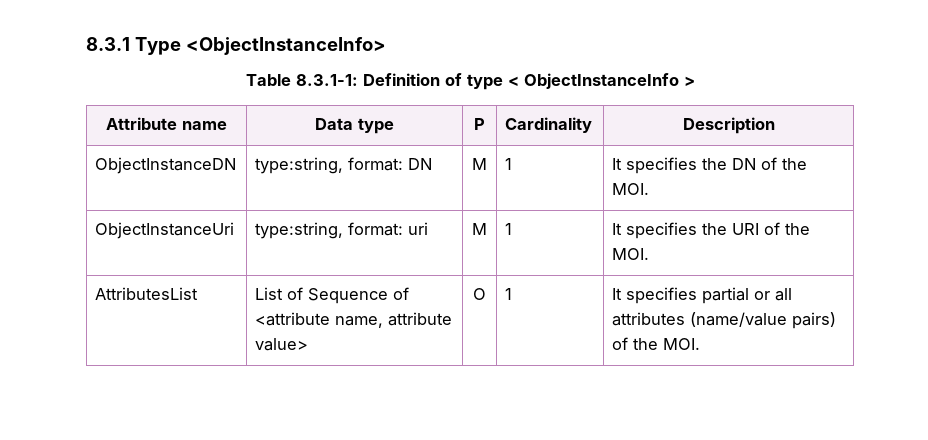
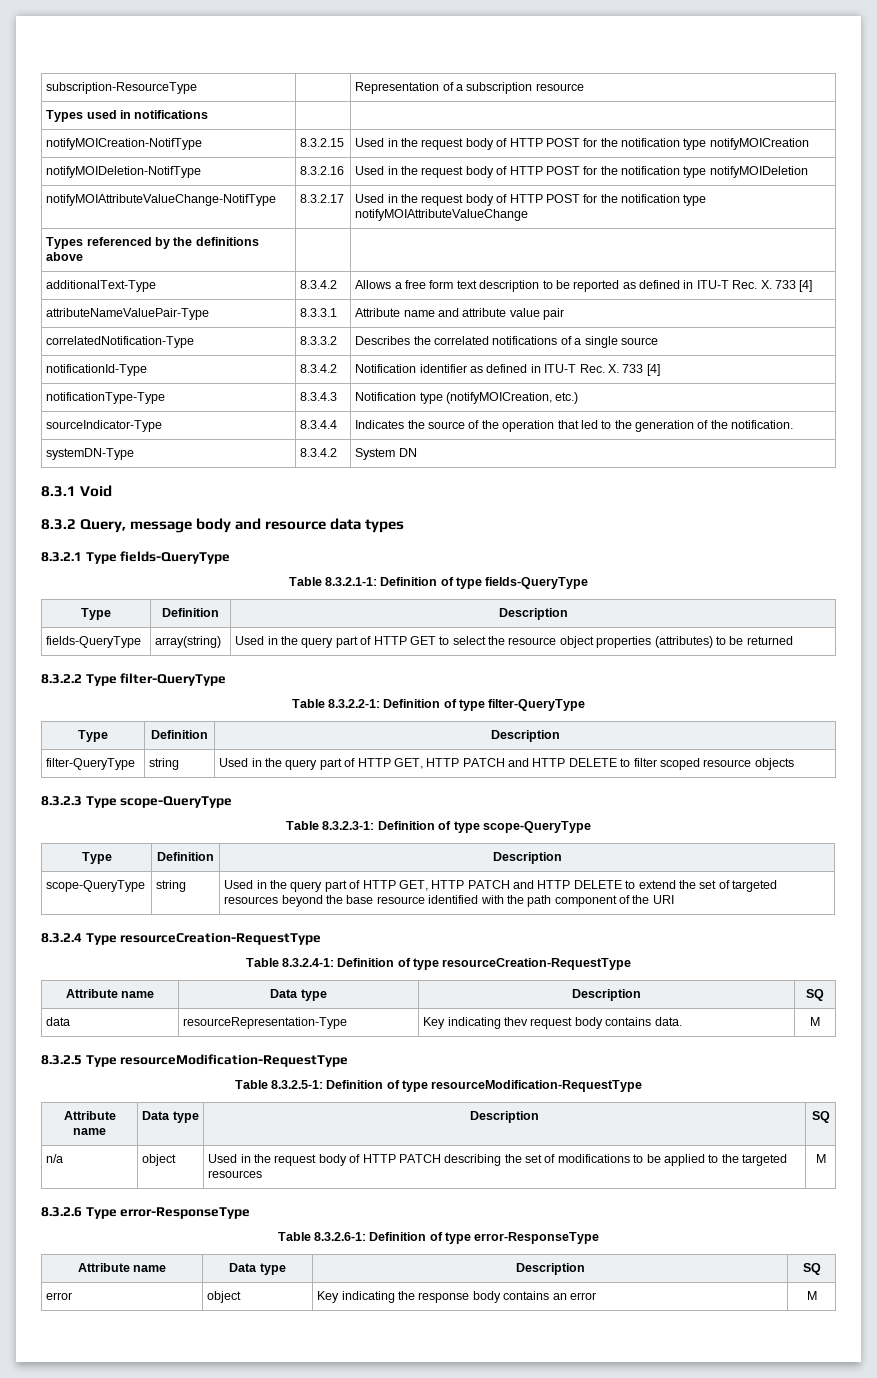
[86,37,386,55] [245,73,695,90] [106,117,227,130] [315,118,394,134] [474,118,485,130] [505,117,593,133] [682,117,775,134] [95,157,237,174] [255,157,433,174] [472,158,487,170] [505,158,513,170] [612,157,808,174] [612,183,650,195] [95,222,235,239] [255,222,429,239] [472,223,487,235] [505,223,513,235] [612,222,811,239] [612,248,650,260] [95,287,199,300] [255,287,410,304] [255,312,453,328] [255,338,309,351] [473,288,486,300] [505,288,513,300] [612,287,793,304] [612,312,837,329] [612,337,701,350] 8.3.1 Type <ObjectInstanceInfo> // Table 8.3.1-1: Definition of type < ObjectInstanceInfo > // Attribute name | Data type | P | Cardinality | Description // ObjectInstanceDN | type:string, format: DN | M | 1 | It specifies the DN of the MOI. // ObjectInstanceUri | type:string, format: uri | M | 1 | It specifies the URI of the MOI. // AttributesList | List of Sequence of <attribute name, attribute value> | O | 1 | It specifies partial or all attributes (name/value pairs) of the MOI. -> [46,82,198,94] [355,82,584,94] [46,110,209,122] [46,138,203,150] [300,138,345,147] [355,138,809,150] [46,166,202,178] [300,166,345,175] [355,166,808,178] [46,194,277,206] [300,194,345,203] [355,194,707,206] [355,209,529,221] [46,237,259,249] [46,252,84,261] [46,280,157,292] [300,280,338,289] [355,280,813,292] [46,308,210,320] [300,308,338,317] [355,308,565,320] [46,336,195,348] [300,336,338,345] [355,336,658,348] [46,364,148,376] [300,364,338,373] [355,364,660,376] [46,392,166,404] [300,392,338,401] [355,392,579,404] [46,420,163,432] [300,420,338,429] [355,420,794,432] [46,448,135,460] [300,448,338,457] [355,448,417,460] [41,485,113,497] [41,518,405,533] [41,551,231,564] [288,577,589,589] [81,608,111,620] [162,608,219,617] [498,608,568,620] [46,636,142,648] [155,636,222,648] [235,636,793,648] [41,673,227,686] [291,699,586,711] [78,730,108,742] [151,730,208,739] [490,730,560,742] [46,758,136,770] [149,758,180,770] [219,758,794,770] [41,796,233,808] [286,821,591,833] [81,852,112,864] [157,852,214,861] [492,852,562,864] [46,880,146,892] [156,880,187,892] [224,880,777,892] [224,895,674,907] [41,933,322,945] [245,958,632,970] [65,989,155,998] [270,989,327,1001] [572,989,641,1001] [806,989,824,1001] [46,1017,71,1026] [183,1017,348,1029] [423,1017,682,1029] [810,1017,820,1026] [41,1054,349,1067] [234,1080,643,1092] [63,1111,116,1120] [73,1128,106,1135] [142,1111,199,1123] [470,1111,539,1123] [811,1111,830,1123] [46,1154,64,1163] [142,1154,177,1166] [208,1154,787,1166] [208,1170,263,1178] [815,1154,826,1163] [41,1207,251,1219] [277,1232,600,1244] [77,1263,167,1272] [229,1263,286,1275] [515,1263,585,1275] [802,1263,821,1275] [46,1292,73,1300] [207,1291,242,1303] [317,1291,596,1303] [806,1291,817,1300] subscription-ResourceType | | Representation of a subscription resource // Types used in notifications | | // notifyMOICreation-NotifType | 8.3.2.15 | Used in the request body of HTTP POST for the notification type notifyMOICreation // notifyMOIDeletion-NotifType | 8.3.2.16 | Used in the request body of HTTP POST for the notification type notifyMOIDeletion // notifyMOIAttributeValueChange-NotifType | 8.3.2.17 | Used in the request body of HTTP POST for the notification type notifyMOIAttributeValueChange // Types referenced by the definitions above | | // additionalText-Type | 8.3.4.2 | Allows a free form text description to be reported as defined in ITU-T Rec. X. 733 [4] // attributeNameValuePair-Type | 8.3.3.1 | Attribute name and attribute value pair // correlatedNotification-Type | 8.3.3.2 | Describes the correlated notifications of a single source // notificationId-Type | 8.3.4.2 | Notification identifier as defined in ITU-T Rec. X. 733 [4] // notificationType-Type | 8.3.4.3 | Notification type (notifyMOICreation, etc.) // sourceIndicator-Type | 8.3.4.4 | Indicates the source of the operation that led to the generation of the notification. // systemDN-Type | 8.3.4.2 | System DN // 8.3.1 Void // 8.3.2 Query, message body and resource data types // 8.3.2.1 Type fields-QueryType // Table 8.3.2.1-1: Definition of type fields-QueryType // Type | Definition | Description // fields-QueryType | array(string) | Used in the query part of HTTP GET to select the resource object properties (attributes) to be returned // 8.3.2.2 Type filter-QueryType // Table 8.3.2.2-1: Definition of type filter-QueryType // Type | Definition | Description // filter-QueryType | string | Used in the query part of HTTP GET, HTTP PATCH and HTTP DELETE to filter scoped resource objects // 8.3.2.3 Type scope-QueryType // Table 8.3.2.3-1: Definition of type scope-QueryType // Type | Definition | Description // scope-QueryType | string | Used in the query part of HTTP GET, HTTP PATCH and HTTP DELETE to extend the set of targeted resources beyond the base resource identified with the path component of the URI // 8.3.2.4 Type resourceCreation-RequestType // Table 8.3.2.4-1: Definition of type resourceCreation-RequestType // Attribute name | Data type | Description | SQ // data | resourceRepresentation-Type | Key indicating thev request body contains data. | M // 8.3.2.5 Type resourceModification-RequestType // Table 8.3.2.5-1: Definition of type resourceModification-RequestType // Attribute name | Data type | Description | SQ // n/a | object | Used in the request body of HTTP PATCH describing the set of modifications to be applied to the targeted resources | M // 8.3.2.6 Type error-ResponseType // Table 8.3.2.6-1: Definition of type error-ResponseType // Attribute name | Data type | Description | SQ // error | object | Key indicating the response body contains an error | M

